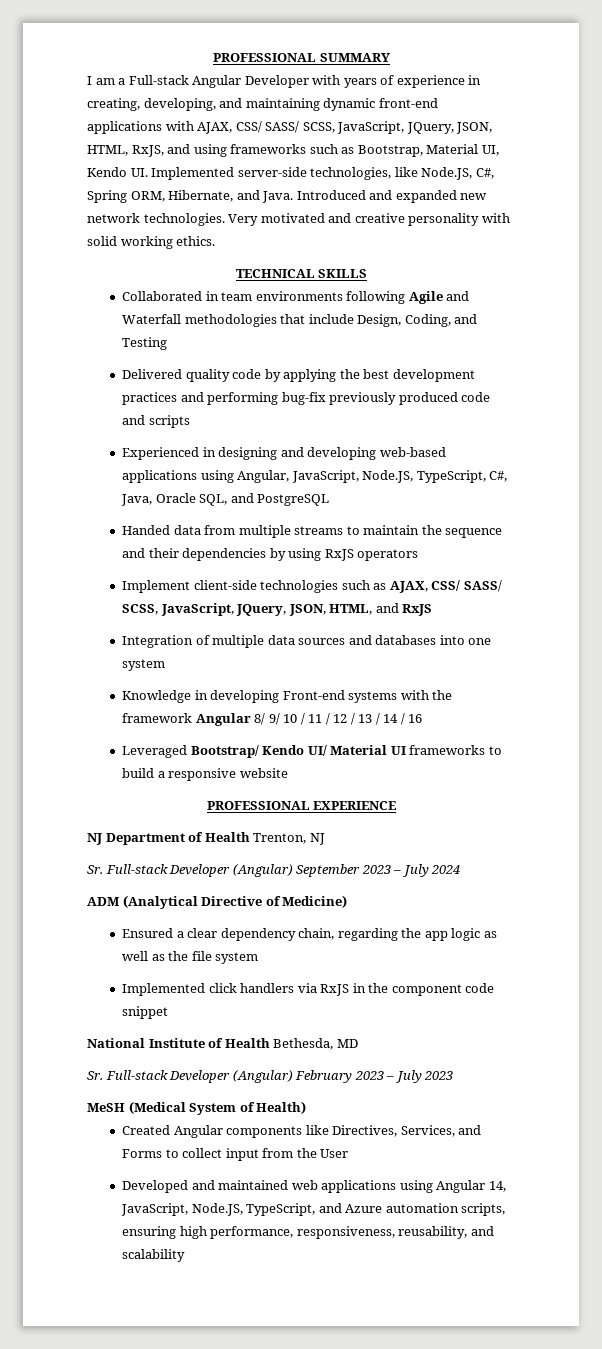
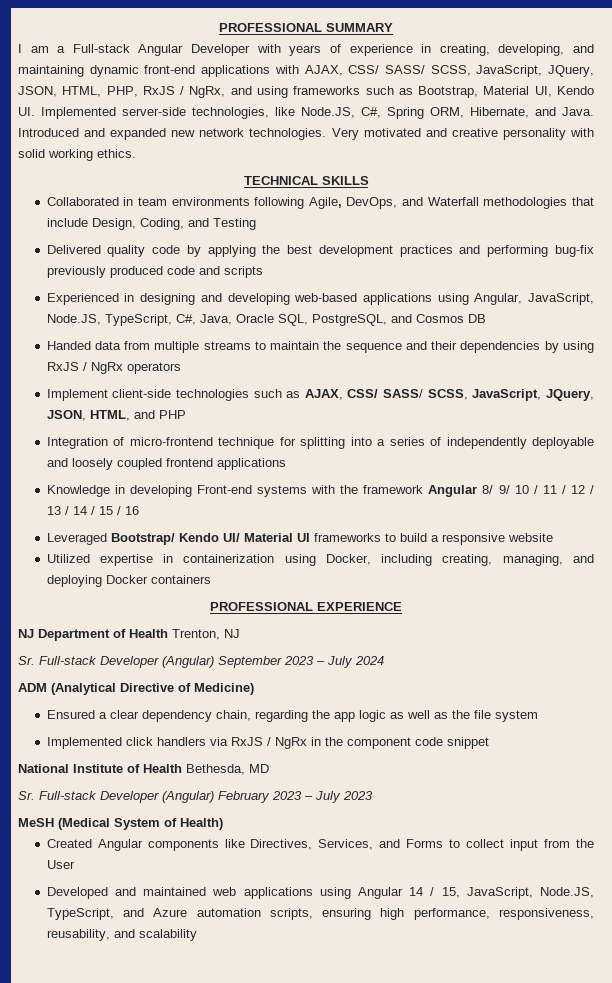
[131,145,164,157] RxJS, -> [106,86,226,98] PHP, RxJS / NgRx,
[408,291,443,304] Agile -> [308,197,398,209] Agile, DevOps,
[230,493,330,506] and PostgreSQL -> [311,314,486,326] PostgreSQL, and Cosmos DB
(354, 555) none -> [82,362,123,374] / NgRx
[402,604,433,616] RxJS -> [158,410,186,419] PHP
[212,635,492,648] [122,659,166,671] multiple data sources and databases into one system -> [129,437,594,449] [46,458,286,470] micro-frontend technique for splitting into a series of independently deployable and loosely coupled frontend applications
(405, 719) none -> [98,506,121,515] 15 /
(288, 773) none -> [46,554,595,566] [46,575,211,587] // Utilized expertise in containerization using Docker, including creating, managing, and deploying Docker containers
(350, 990) none -> [266,737,307,749] / NgRx
[488,1181,506,1192] 14, -> [409,887,460,898] 14 / 15,

